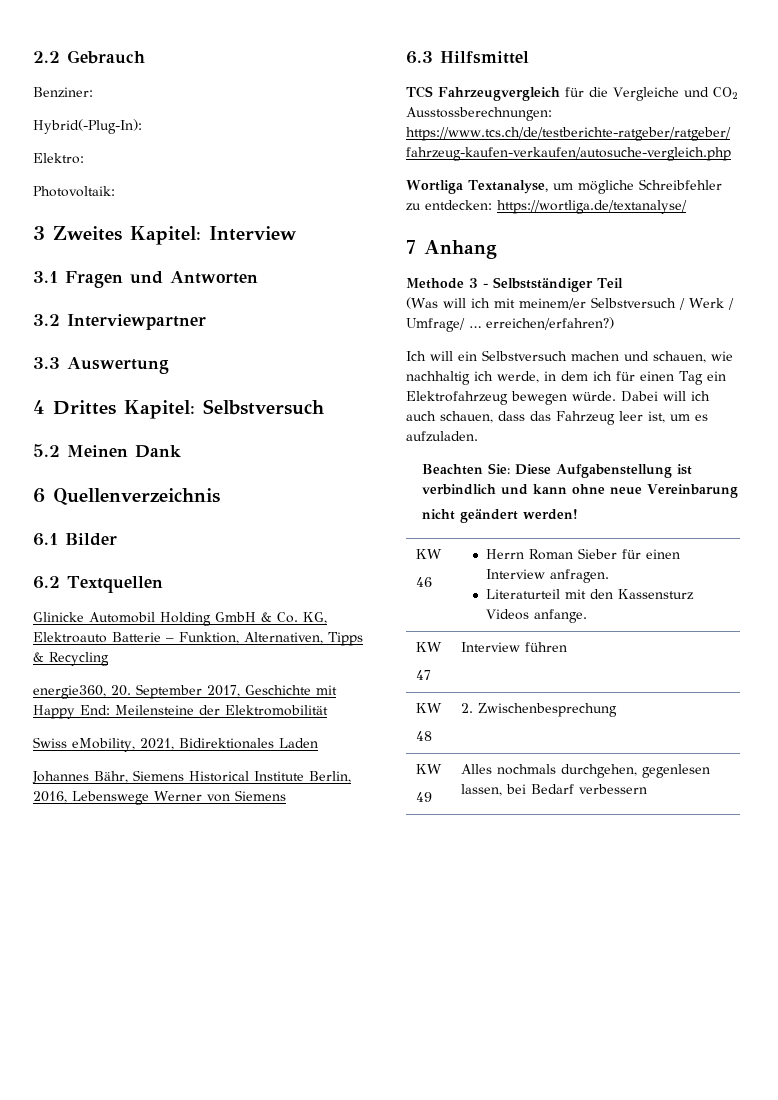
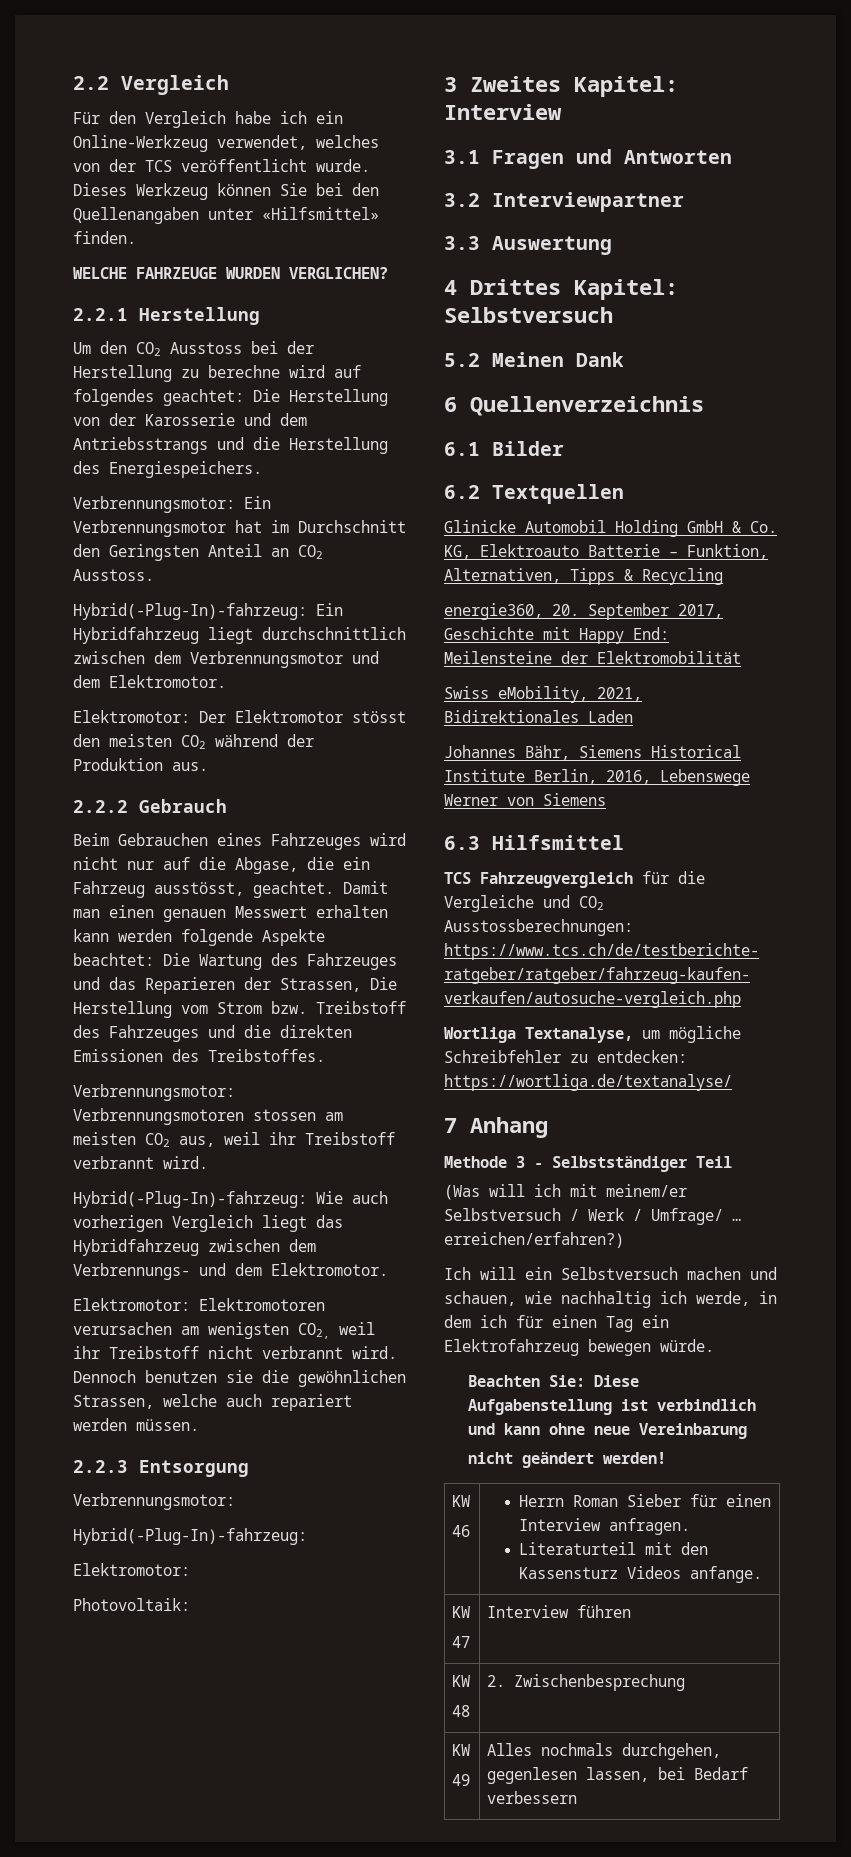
[67,50,145,64] [33,87,93,98] [33,119,142,134] [33,153,84,164] Gebrauch // Benziner: // Hybrid(-Plug-In): // Elektro: -> [121,75,229,95] [73,111,343,128] [73,135,379,152] [73,159,370,172] [73,183,379,200] [73,207,379,224] [73,231,136,244] [73,267,388,279] [73,307,260,325] [73,341,314,356] [73,365,361,382] [73,389,388,406] [73,413,307,426] [73,437,388,454] [73,461,262,478] [73,496,271,513] [73,520,406,537] [73,544,323,561] [73,569,154,581] [73,603,343,620] [73,627,406,644] [73,651,379,668] [73,675,226,688] [73,710,406,723] [73,734,314,749] [73,758,208,771] [73,799,227,813] [73,833,406,850] [73,857,370,874] [73,881,388,898] [73,905,388,922] [73,929,325,946] [73,953,397,970] [73,977,397,994] [73,1001,406,1018] [73,1025,352,1042] [73,1049,325,1062] [73,1084,235,1101] [73,1108,343,1125] [73,1132,395,1147] [73,1156,208,1169] [73,1191,388,1208] [73,1215,343,1232] [73,1239,316,1256] [73,1263,388,1280] [73,1298,325,1311] [73,1322,375,1339] [73,1346,397,1359] [73,1370,406,1387] [73,1394,352,1411] [73,1418,199,1431] [73,1460,249,1477] [73,1493,235,1510] [73,1528,307,1545] [73,1563,190,1576] Vergleich // Für den Vergleich habe ich ein Online-Werkzeug verwendet, welches von der TCS veröffentlicht wurde. Dieses Werkzeug können Sie bei den Quellenangaben unter «Hilfsmittel» finden. // WELCHE FAHRZEUGE WURDEN VERGLICHEN? // 2.2.1 Herstellung // Um den CO2 Ausstoss bei der Herstellung zu berechne wird auf folgendes geachtet: Die Herstellung von der Karosserie und dem Antriebsstrangs und die Herstellung des Energiespeichers. // Verbrennungsmotor: Ein Verbrennungsmotor hat im Durchschnitt den Geringsten Anteil an CO2 Ausstoss. // Hybrid(-Plug-In)-fahrzeug: Ein Hybridfahrzeug liegt durchschnittlich zwischen dem Verbrennungsmotor und dem Elektromotor. // Elektromotor: Der Elektromotor stösst den meisten CO2 während der Produktion aus. // 2.2.2 Gebrauch // Beim Gebrauchen eines Fahrzeuges wird nicht nur auf die Abgase, die ein Fahrzeug ausstösst, geachtet. Damit man einen genauen Messwert erhalten kann werden folgende Aspekte beachtet: Die Wartung des Fahrzeuges und das Reparieren der Strassen, Die Herstellung vom Strom bzw. Treibstoff des Fahrzeuges und die direkten Emissionen des Treibstoffes. // Verbrennungsmotor: Verbrennungsmotoren stossen am meisten CO2 aus, weil ihr Treibstoff verbrannt wird. // Hybrid(-Plug-In)-fahrzeug: Wie auch vorherigen Vergleich liegt das Hybridfahrzeug zwischen dem Verbrennungs- und dem Elektromotor. // Elektromotor: Elektromotoren verursachen am wenigsten CO2, weil ihr Treibstoff nicht verbrannt wird. Dennoch benutzen sie die gewöhnlichen Strassen, welche auch repariert werden müssen. // 2.2.3 Entsorgung // Verbrennungsmotor: // Hybrid(-Plug-In)-fahrzeug: // Elektromotor:
[621,391,710,402] [406,411,708,425] [406,431,478,442] Dabei will ich auch schauen, dass das Fahrzeug leer ist, um es aufzuladen. -> (714, 1345) none

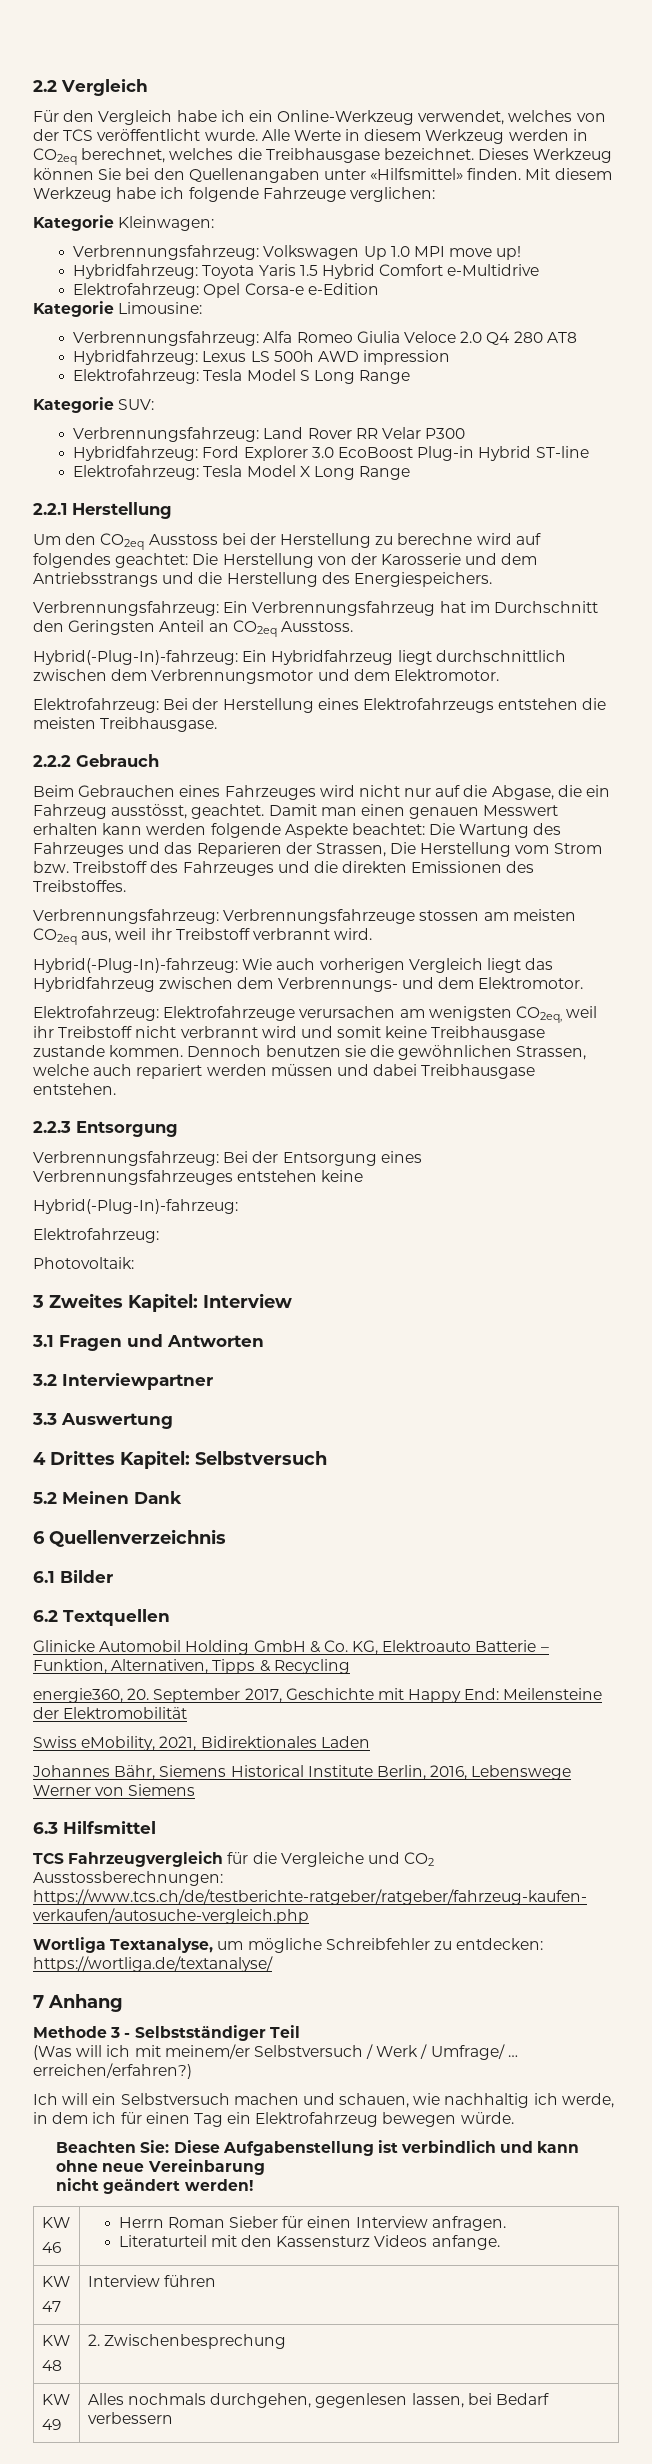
(370, 165) none -> [261,129,588,144] [33,148,474,165] Alle Werte in diesem Werkzeug werden in CO2eq berechnet, welches die Treibhausgase bezeichnet.
[73,267,388,279] // WELCHE FAHRZEUGE WURDEN VERGLICHEN? -> [525,168,612,180] [33,187,435,202] [33,215,215,231] [73,245,522,260] [73,264,540,279] [73,283,379,298] [33,301,203,317] [73,331,577,346] [73,350,451,365] [73,369,411,384] [33,397,155,413] [73,427,466,442] [73,446,589,461] [73,465,411,480] Mit diesem Werkzeug habe ich folgende Fahrzeuge verglichen: // Kategorie Kleinwagen: // Verbrennungsfahrzeug: Volkswagen Up 1.0 MPI move up! // Hybridfahrzeug: Toyota Yaris 1.5 Hybrid Comfort e-Multidrive // Elektrofahrzeug: Opel Corsa-e e-Edition // Kategorie Limousine: // Verbrennungsfahrzeug: Alfa Romeo Giulia Veloce 2.0 Q4 280 AT8 // Hybridfahrzeug: Lexus LS 500h AWD impression // Elektrofahrzeug: Tesla Model S Long Range // Kategorie SUV: // Verbrennungsfahrzeug: Land Rover RR Velar P300 // Hybridfahrzeug: Ford Explorer 3.0 EcoBoost Plug-in Hybrid ST-line // Elektrofahrzeug: Tesla Model X Long Range
[136,342,161,356] CO2 -> [100,533,145,550] CO2eq
[73,496,271,513] [73,520,226,537] Verbrennungsmotor: Ein Verbrennungsmotor -> [33,601,436,616] Verbrennungsfahrzeug: Ein Verbrennungsfahrzeug
[298,545,323,559] CO2 -> [232,620,277,637] CO2eq
[73,710,406,723] [73,734,314,749] [73,758,208,771] Elektromotor: Der Elektromotor stösst den meisten CO2 während der Produktion aus. -> [33,698,607,713] [33,717,218,732] Elektrofahrzeug: Bei der Herstellung eines Elektrofahrzeugs entstehen die meisten Treibhausgase.
[73,1084,235,1101] [73,1108,244,1125] Verbrennungsmotor: Verbrennungsmotoren -> [33,909,416,924] Verbrennungsfahrzeug: Verbrennungsfahrzeuge
[145,1133,170,1147] CO2 -> [33,928,77,945] CO2eq
[73,1298,325,1311] Elektromotor: Elektromotoren -> [33,1006,296,1021] Elektrofahrzeug: Elektrofahrzeuge
[298,1323,330,1339] CO2, -> [515,1006,562,1023] CO2eq,
[352,1346,397,1359] wird. -> [261,1026,546,1041] [33,1045,184,1057] wird und somit keine Treibhausgase zustande kommen.
[136,1419,199,1431] [73,1460,249,1477] [73,1493,235,1510] müssen. // 2.2.3 Entsorgung // Verbrennungsmotor: -> [270,1064,536,1079] [33,1083,116,1095] [33,1121,178,1137] [33,1151,422,1166] [33,1170,364,1185] müssen und dabei Treibhausgase entstehen. // 2.2.3 Entsorgung // Verbrennungsfahrzeug: Bei der Entsorgung eines Verbrennungsfahrzeuges entstehen keine
[73,1563,190,1576] Elektromotor: -> [33,1228,159,1243] Elektrofahrzeug:

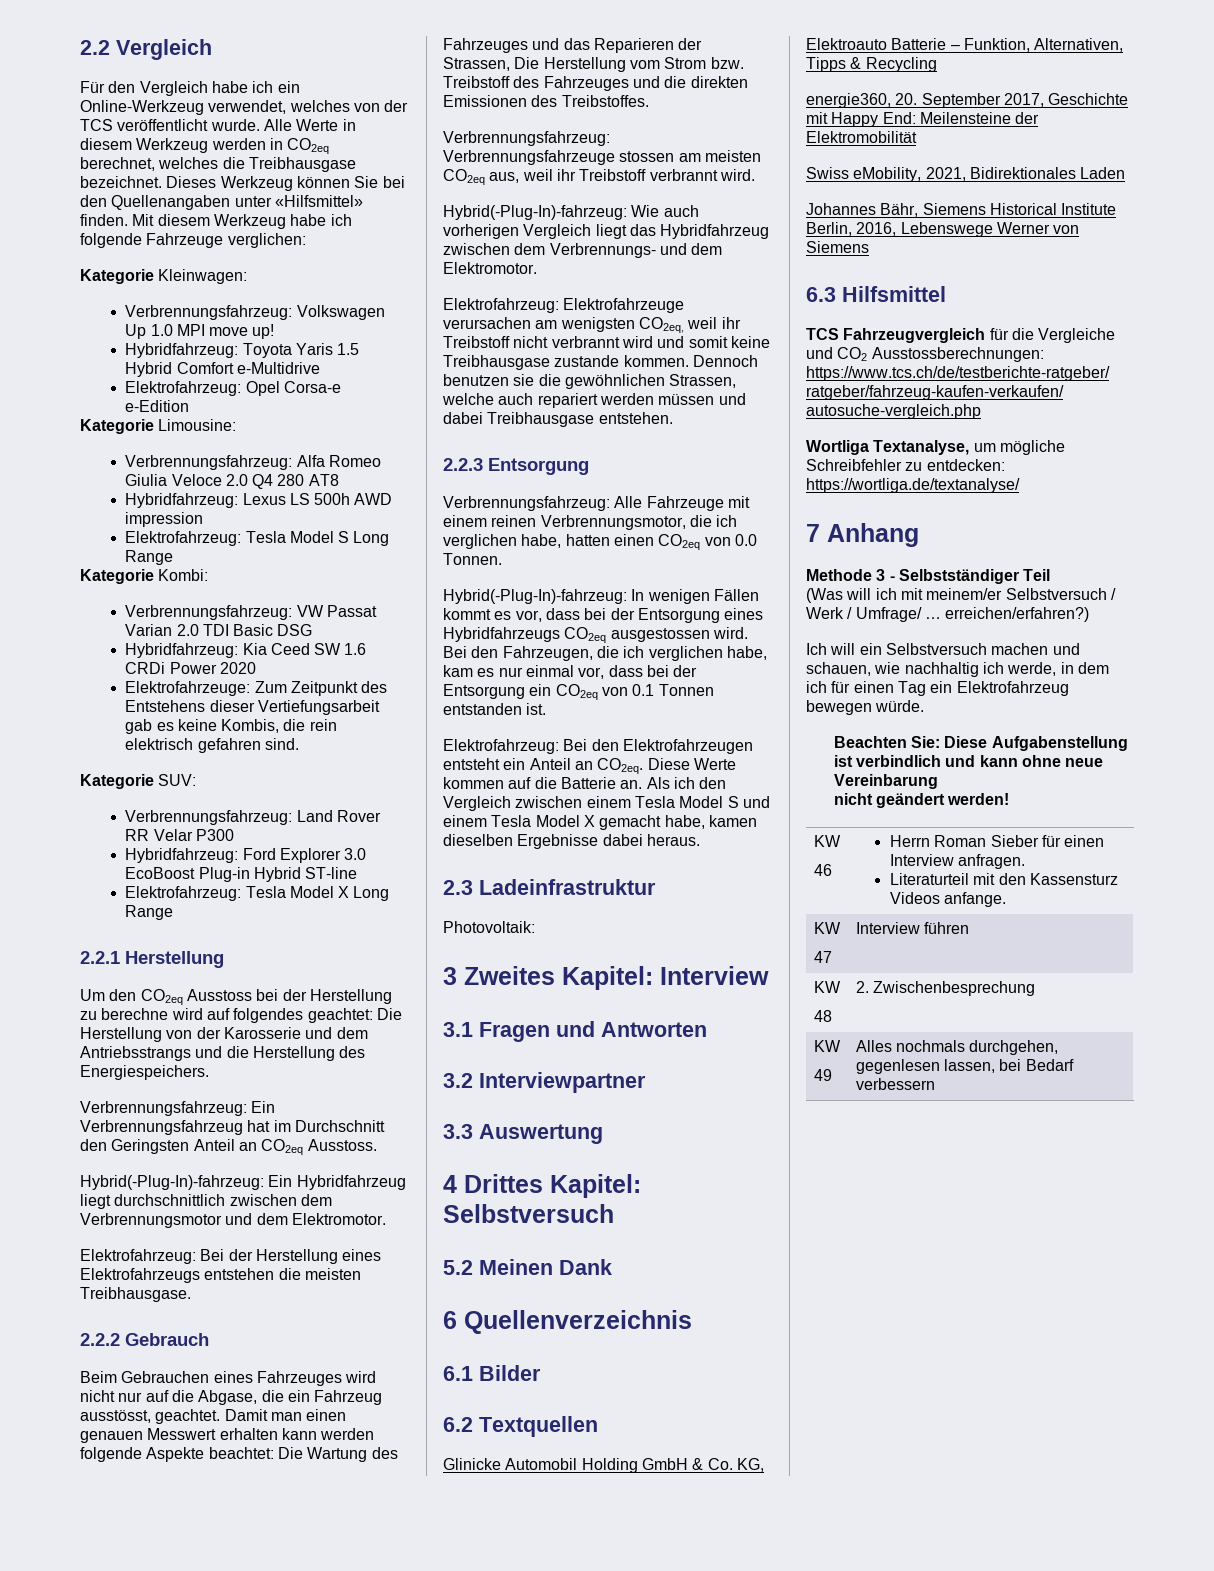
(411, 377) none -> [80,569,209,584] [125,605,377,620] [125,624,313,636] [125,643,367,658] [125,662,256,674] [125,681,388,696] [125,700,380,715] [125,719,337,734] [125,738,299,753] // Kategorie Kombi: // Verbrennungsfahrzeug: VW Passat Varian 2.0 TDI Basic DSG // Hybridfahrzeug: Kia Ceed SW 1.6 CRDi Power 2020 // Elektrofahrzeuge: Zum Zeitpunkt des Entstehens dieser Vertiefungsarbeit gab es keine Kombis, die rein elektrisch gefahren sind.
[223,1151,422,1166] [33,1170,364,1185] [33,1199,238,1214] [33,1228,159,1243] Bei der Entsorgung eines Verbrennungsfahrzeuges entstehen keine // Hybrid(-Plug-In)-fahrzeug: // Elektrofahrzeug: -> [614,496,750,511] [443,515,738,530] [443,534,757,550] [443,553,502,565] [443,589,759,604] [443,608,764,623] [443,627,748,643] [443,646,767,661] [443,665,698,679] [443,684,714,700] [443,703,547,715] [443,739,753,754] [443,758,736,774] [443,777,727,789] [443,796,770,811] [443,815,757,830] [443,834,700,849] [443,879,656,895] Alle Fahrzeuge mit einem reinen Verbrennungsmotor, die ich verglichen habe, hatten einen CO2eq von 0.0 Tonnen. // Hybrid(-Plug-In)-fahrzeug: In wenigen Fällen kommt es vor, dass bei der Entsorgung eines Hybridfahrzeugs CO2eq ausgestossen wird. Bei den Fahrzeugen, die ich verglichen habe, kam es nur einmal vor, dass bei der Entsorgung ein CO2eq von 0.1 Tonnen entstanden ist. // Elektrofahrzeug: Bei den Elektrofahrzeugen entsteht ein Anteil an CO2eq. Diese Werte kommen auf die Batterie an. Als ich den Vergleich zwischen einem Tesla Model S und einem Tesla Model X gemacht habe, kamen dieselben Ergebnisse dabei heraus. // 2.3 Ladeinfrastruktur

